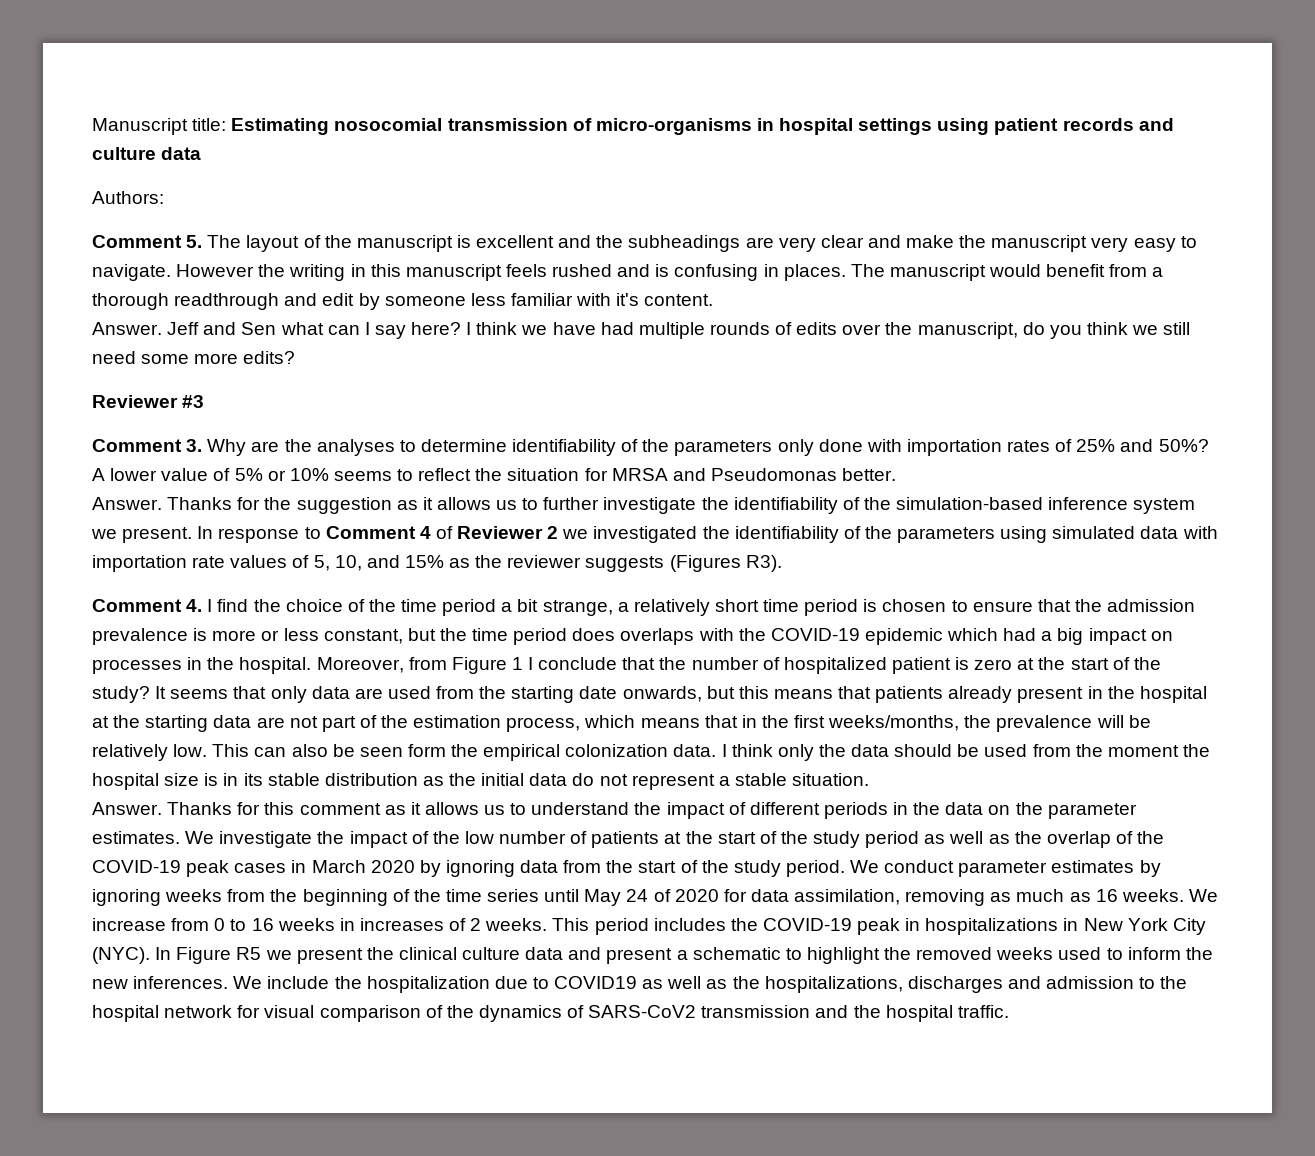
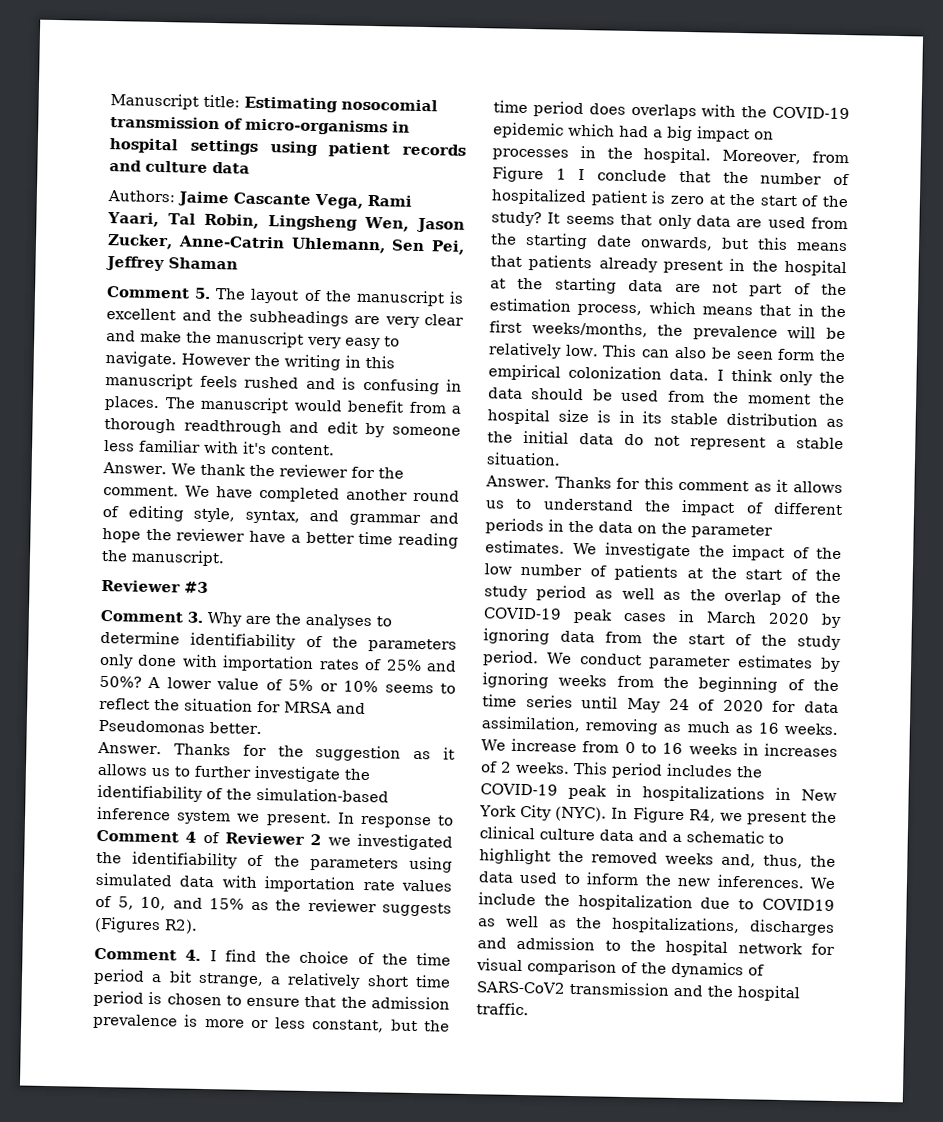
(164, 197) none -> [177,191,412,209] [107,212,465,233] [107,234,465,255] [105,255,238,272] Jaime Cascante Vega, Rami Yaari, Tal Robin, Lingsheng Wen, Jason Zucker, Anne-Catrin Uhlemann, Sen Pei, Jeffrey Shaman
[167,322,1191,339] [92,351,296,364] Jeff and Sen what can I say here? I think we have had multiple rounds of edits over the manuscript, do you think we still need some more edits? -> [170,463,404,479] [103,484,461,503] [102,505,459,527] [102,527,460,549] [101,549,225,567] We thank the reviewer for the comment. We have completed another round of editing style, syntax, and grammar and hope the reviewer have a better time reading the manuscript.
[745,555,782,572] R3). -> [164,919,198,934] R2).
[236,947,262,960] R5 -> [688,809,716,823] R4,
[606,948,673,964] present -> (668, 836) none
(1054, 953) none -> [721,853,836,869] [478,871,514,883] and, thus, the data

